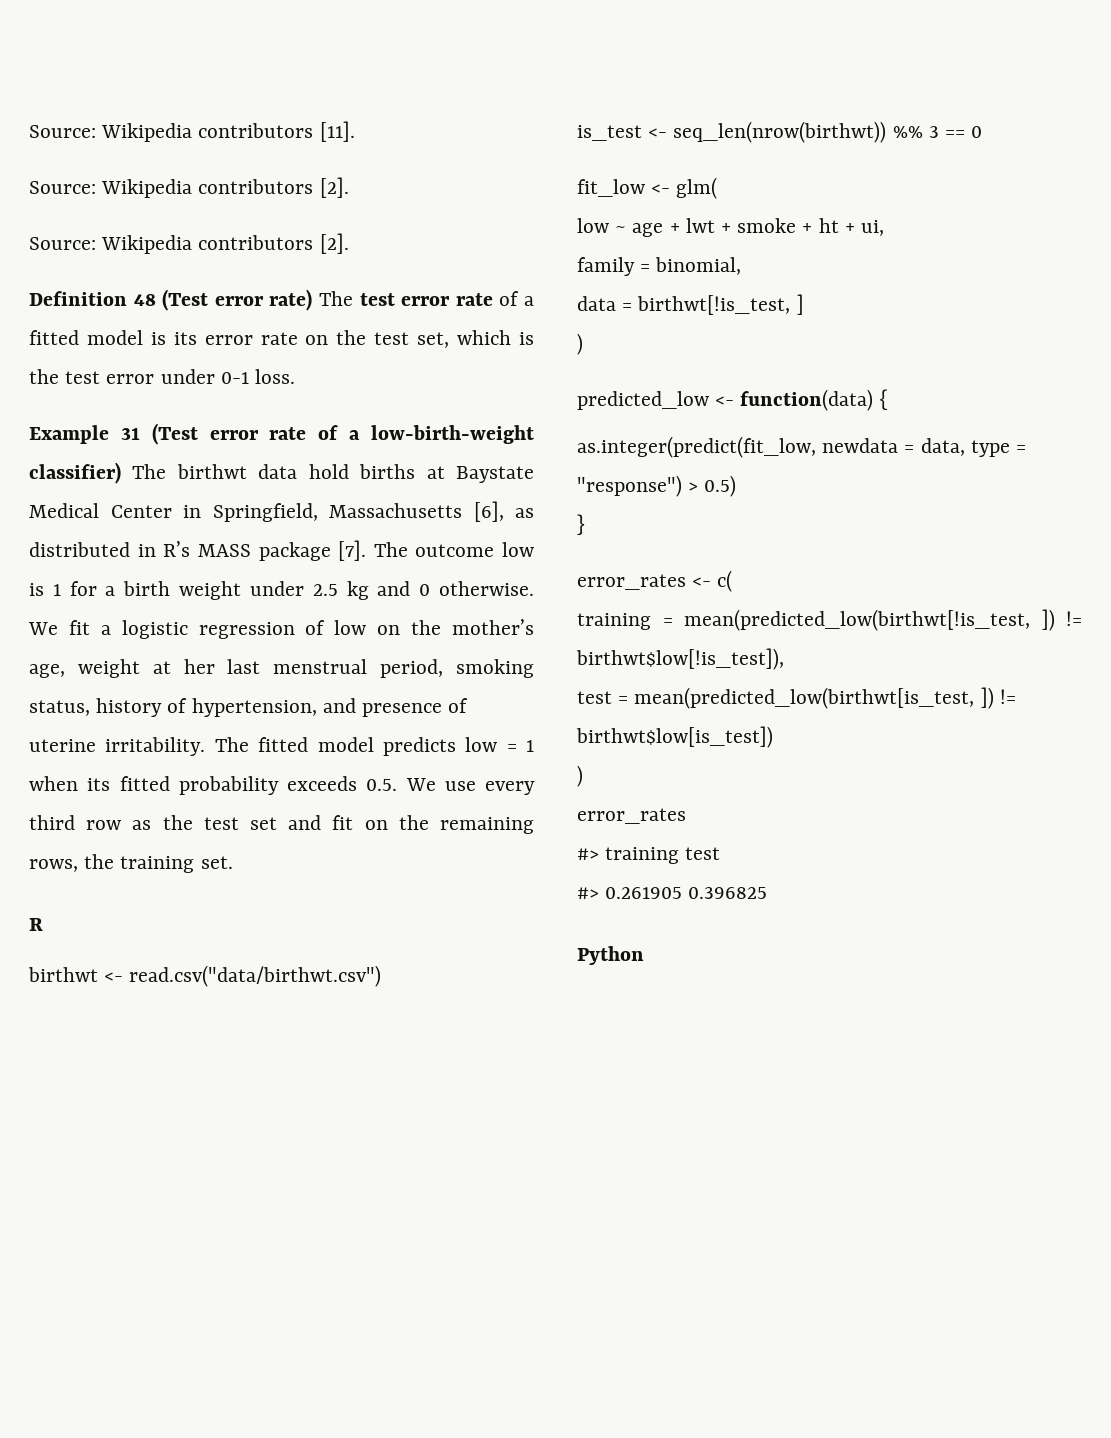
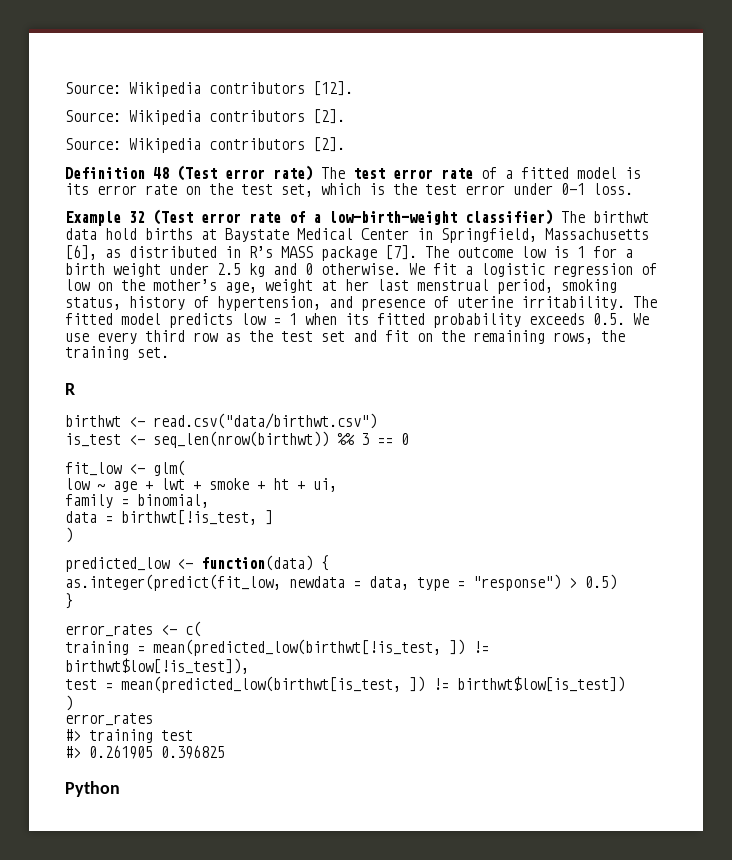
[29,121,355,142] Source: Wikipedia contributors [11]. -> [65,81,353,97] Source: Wikipedia contributors [12].
[120,427,140,440] 31 -> [129,211,145,223] 32

